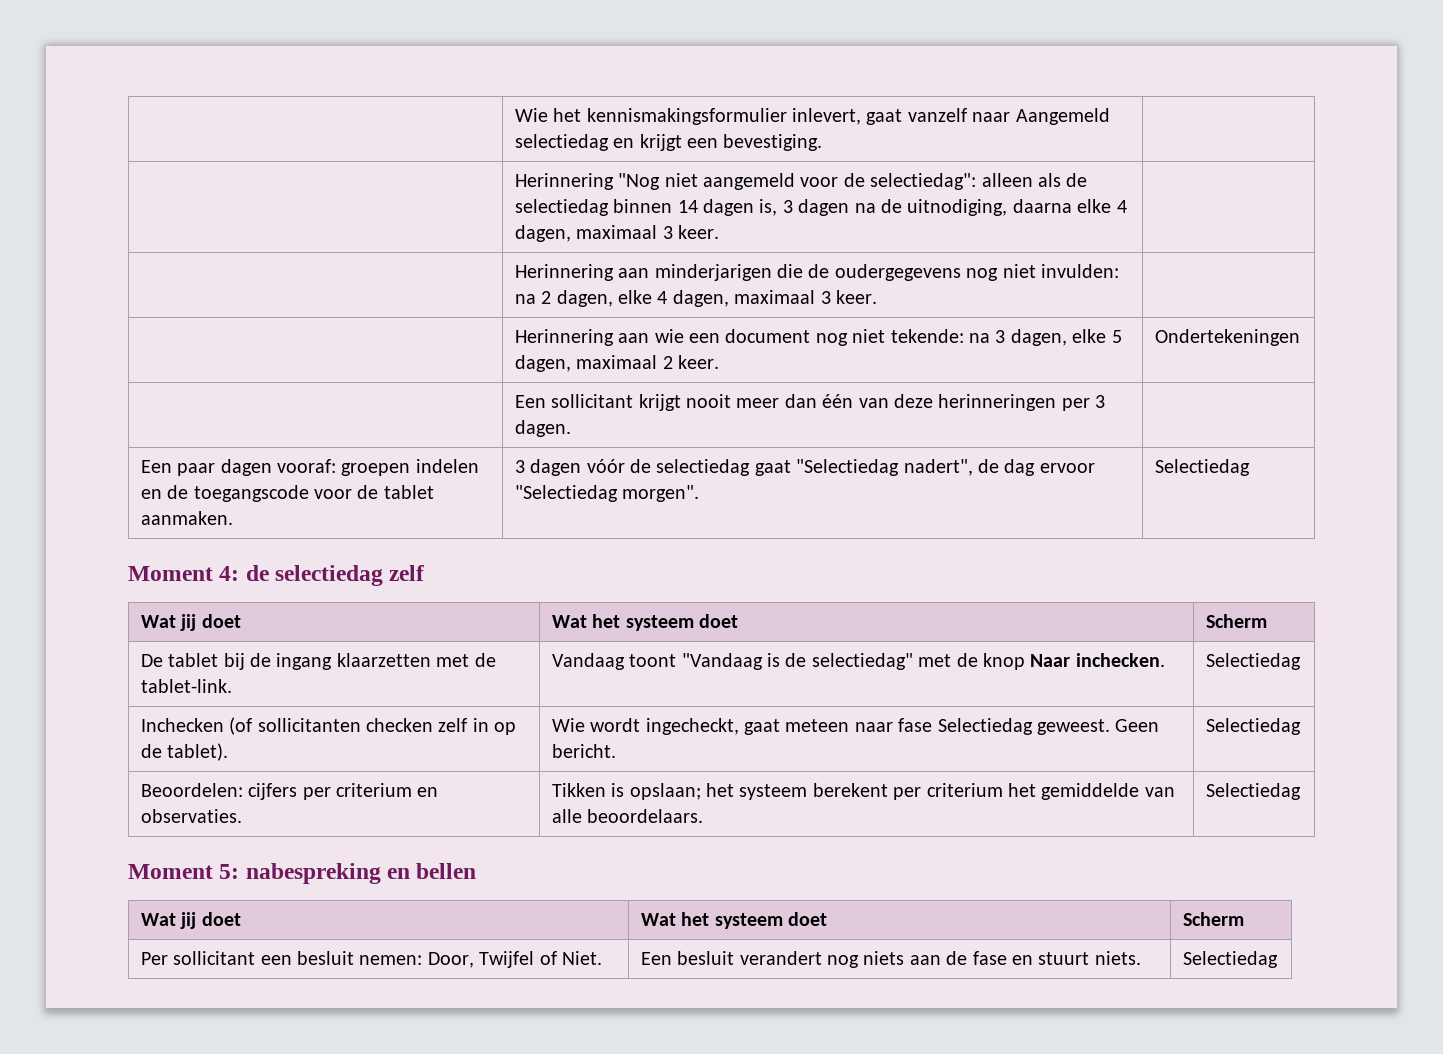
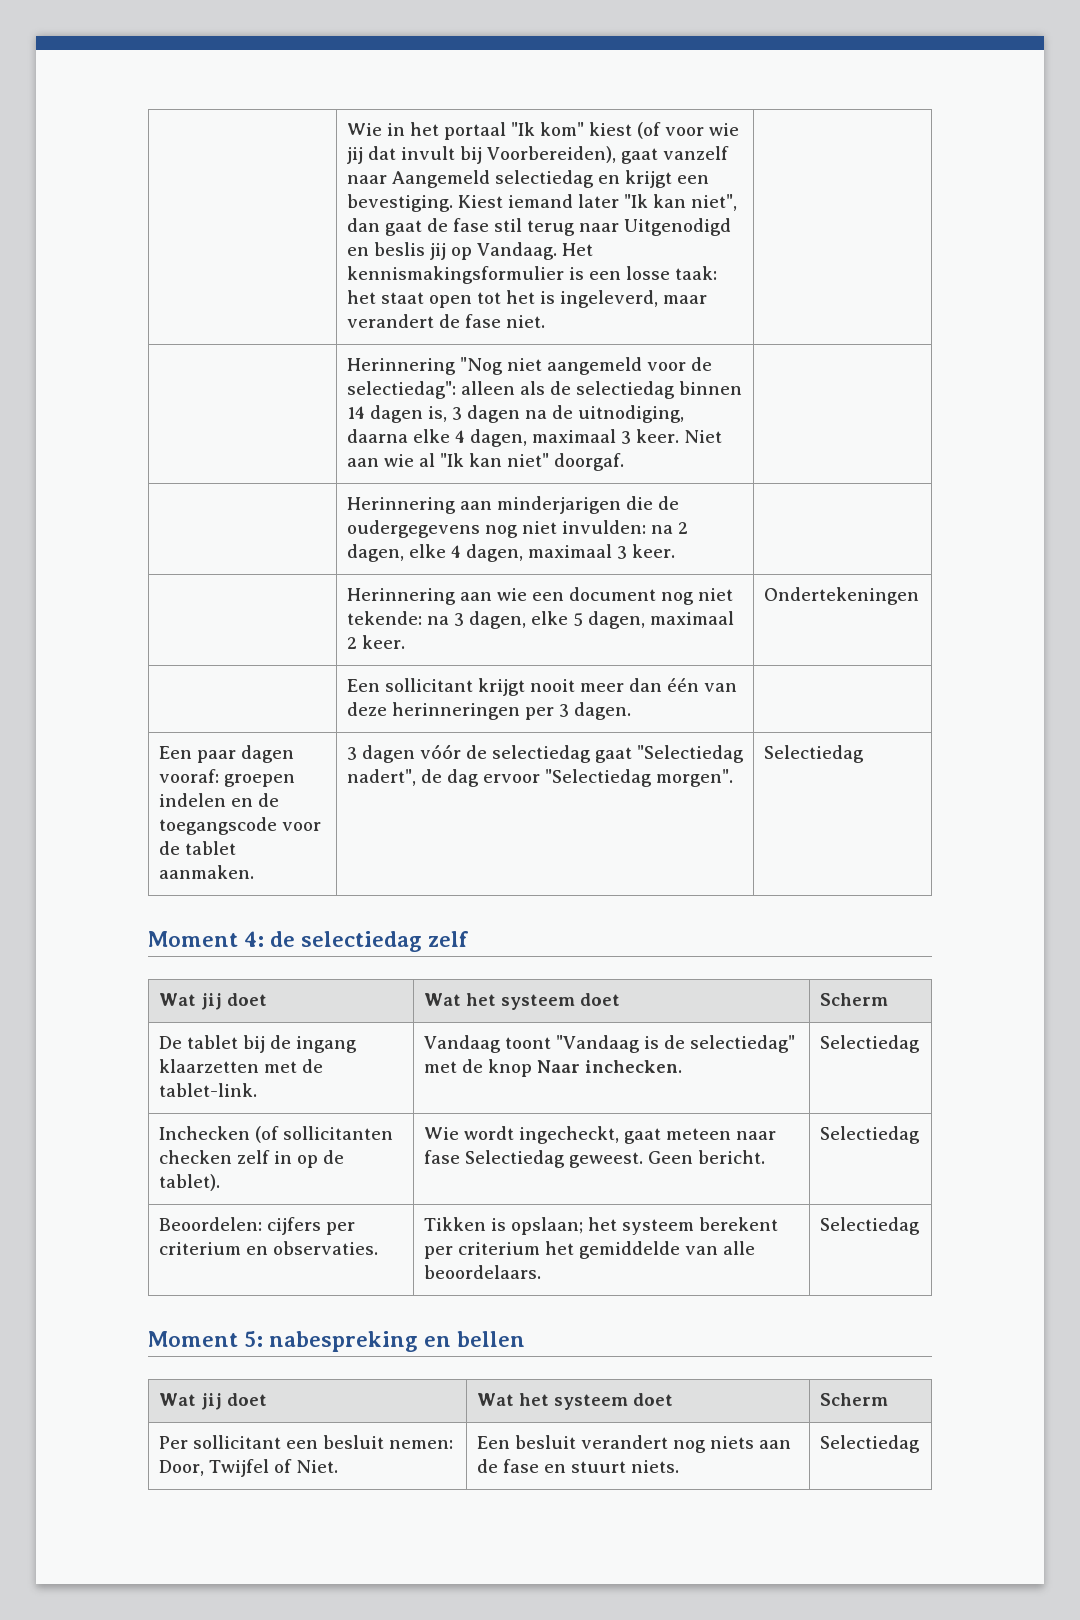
[514,108,861,125] | Wie het kennismakingsformulier inlevert, -> [346,122,739,140] [346,146,616,164] | Wie in het portaal "Ik kom" kiest (of voor wie jij dat invult bij Voorbereiden),
(823, 142) none -> [457,194,737,211] [346,218,731,236] [346,242,593,260] [346,266,717,284] [346,290,707,308] [346,314,545,328] Kiest iemand later "Ik kan niet", dan gaat de fase stil terug naar Uitgenodigd en beslis jij op Vandaag. Het kennismakingsformulier is een losse taak: het staat open tot het is ingeleverd, maar verandert de fase niet.
(719, 232) none -> [683,430,722,443] [346,453,624,471] Niet aan wie al "Ik kan niet" doorgaf.

